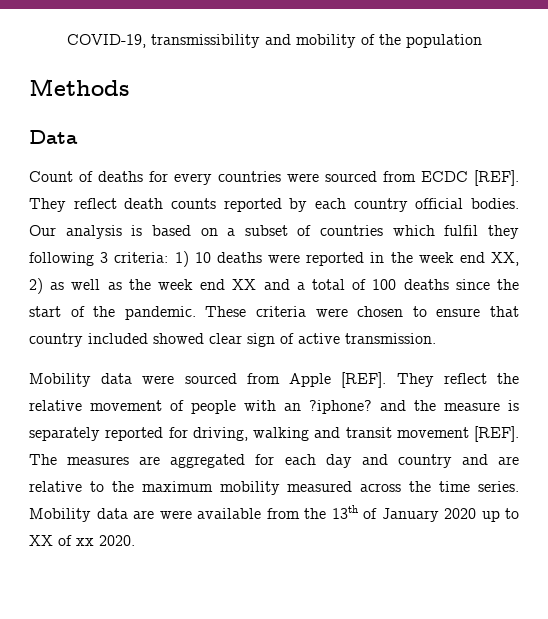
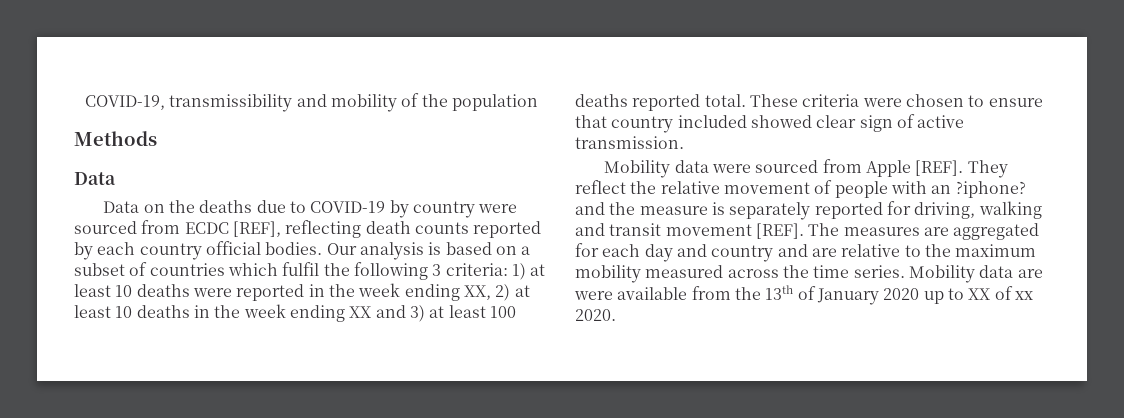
[29,171,281,185] Count of deaths for every countries -> [103,200,475,218] Data on the deaths due to COVID-19 by country
[474,170,519,186] [29,198,117,212] [REF]. They reflect -> [232,220,362,238] [REF], reflecting
[487,225,519,239] they -> [323,263,350,276] the
(189, 259) none -> [530,264,546,276] [74,284,111,297] at least
[459,252,485,263] end -> [404,284,460,301] ending
[50,279,226,290] as well as the week end -> [514,285,530,297] [74,304,345,322] at least 10 deaths in the week ending
[296,279,519,290] [29,306,196,320] a total of 100 deaths since the start of the pandemic. -> [409,305,516,322] [575,94,746,111] 3) at least 100 deaths reported total.

